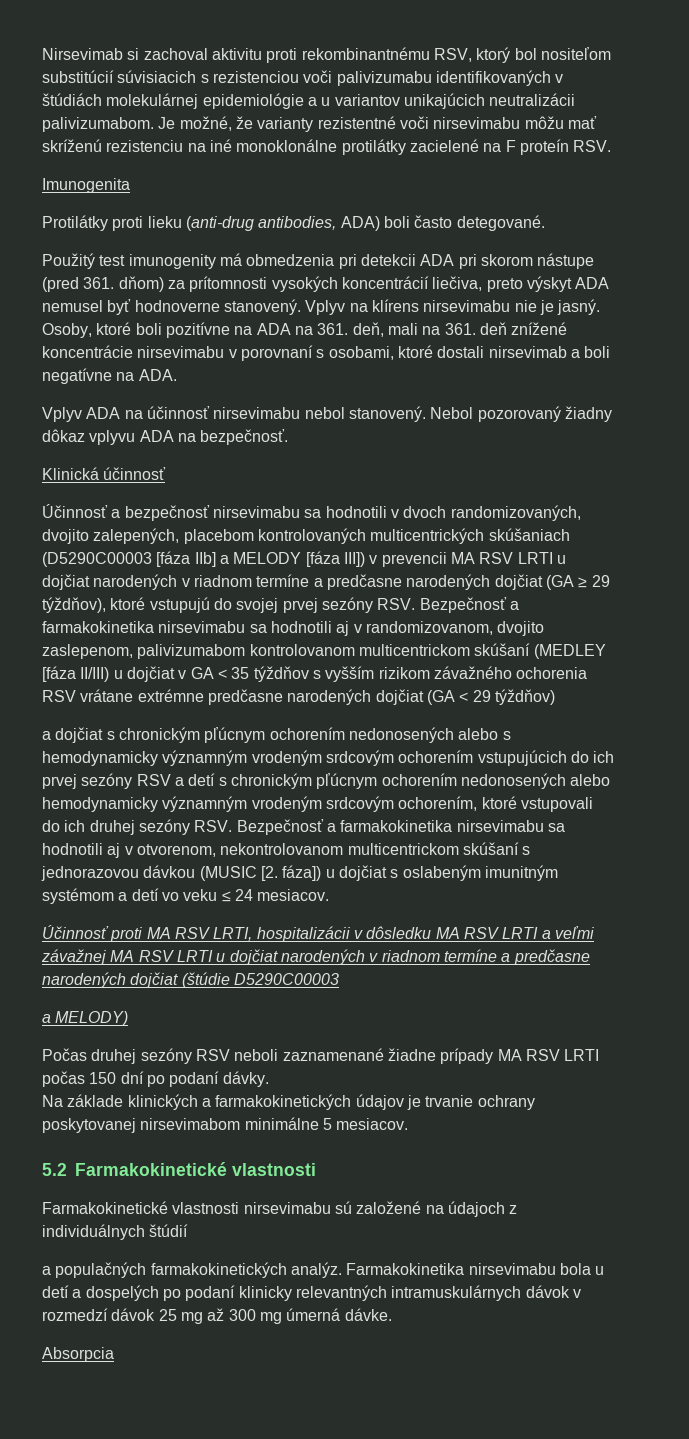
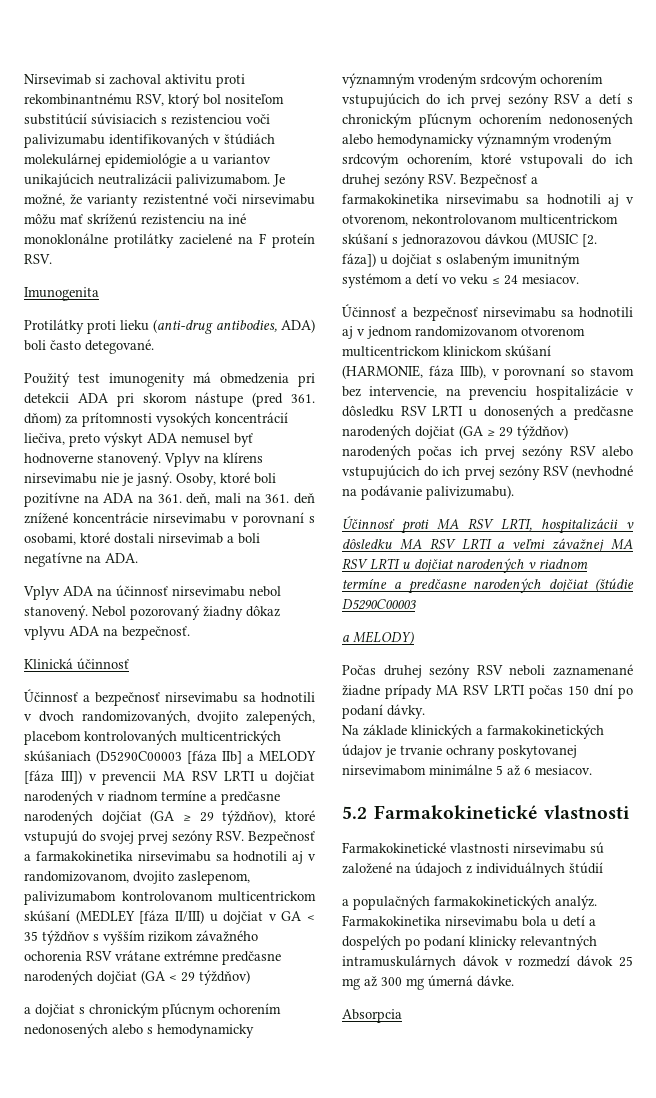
(330, 895) none -> [342,304,633,321] [342,326,585,339] [342,345,551,357] [342,365,634,380] [342,385,634,400] [342,405,633,420] [342,425,568,440] [342,445,633,460] [342,465,633,480] [342,485,514,500] // Účinnosť a bezpečnosť nirsevimabu sa hodnotili aj v jednom randomizovanom otvorenom multicentrickom klinickom skúšaní (HARMONIE, fáza IIIb), v porovnaní so stavom bez intervencie, na prevenciu hospitalizácie v dôsledku RSV LRTI u donosených a predčasne narodených dojčiat (GA ≥ 29 týždňov) narodených počas ich prvej sezóny RSV alebo vstupujúcich do ich prvej sezóny RSV (nevhodné na podávanie palivizumabu).
(332, 1124) none -> [507,765,531,776] až 6

